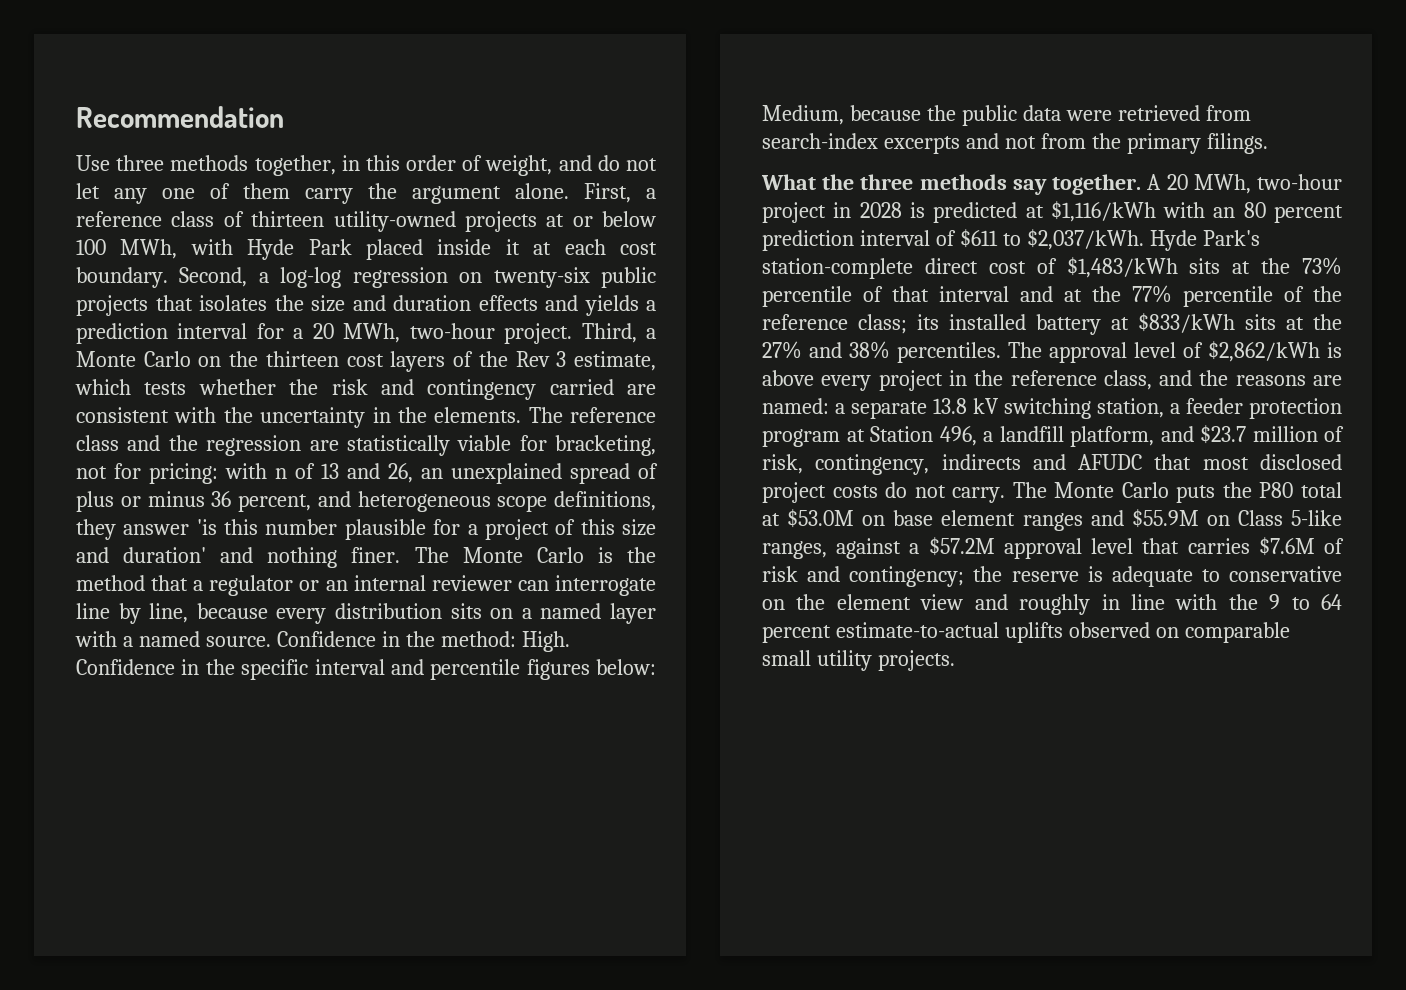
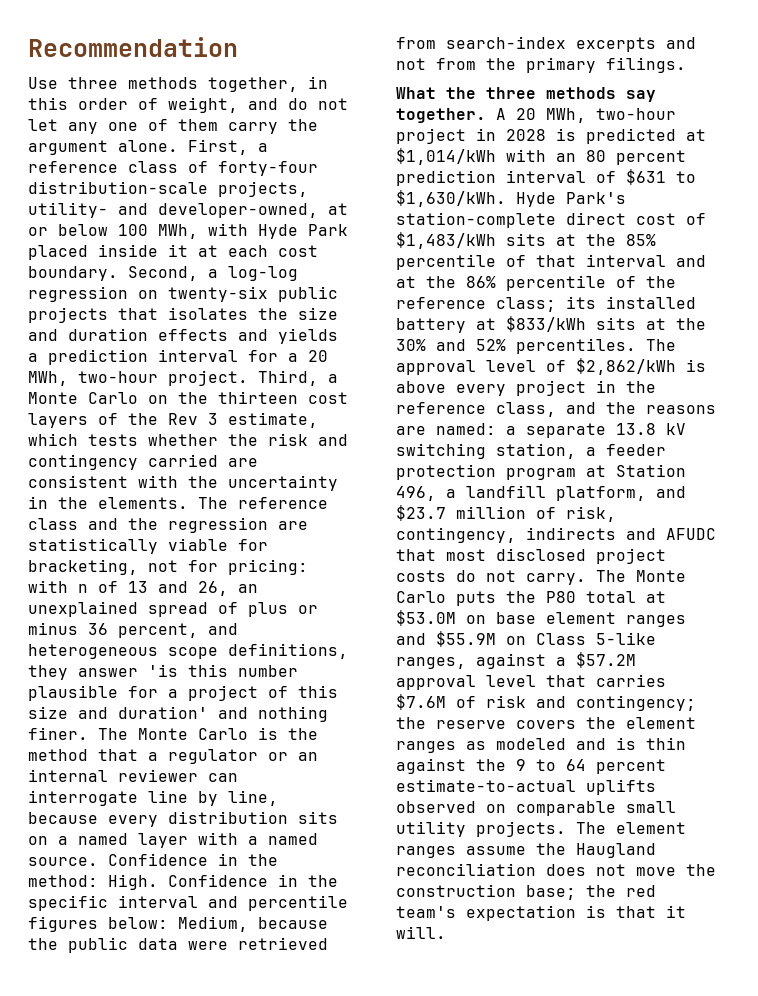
[251,211,537,232] thirteen utility-owned projects -> [218,161,318,176] [28,181,308,197] [28,202,318,218] forty-four distribution-scale projects, utility- and developer-owned,
[1050,201,1156,222] $1,116/kWh -> [396,148,496,165] $1,014/kWh
[959,229,1144,250] $611 to $2,037/kWh. -> [626,169,696,185] [396,190,506,207] $631 to $1,630/kWh.
[1302,257,1342,275] 73% -> [626,234,656,246] 85%
[1132,285,1172,303] 77% -> [466,276,496,288] 86%
[762,341,890,359] 27% and 38% -> [396,339,506,351] 30% and 52%
[1087,566,1342,587] [762,594,1218,615] is adequate to conservative on the element view and roughly in line with -> [516,717,696,729] [396,737,686,753] [396,758,466,774] covers the element ranges as modeled and is thin against
(955, 660) none -> [576,822,686,834] [396,843,656,858] [396,863,716,876] [396,884,656,900] [396,905,686,921] [396,926,446,939] The element ranges assume the Haugland reconciliation does not move the construction base; the red team's expectation is that it will.

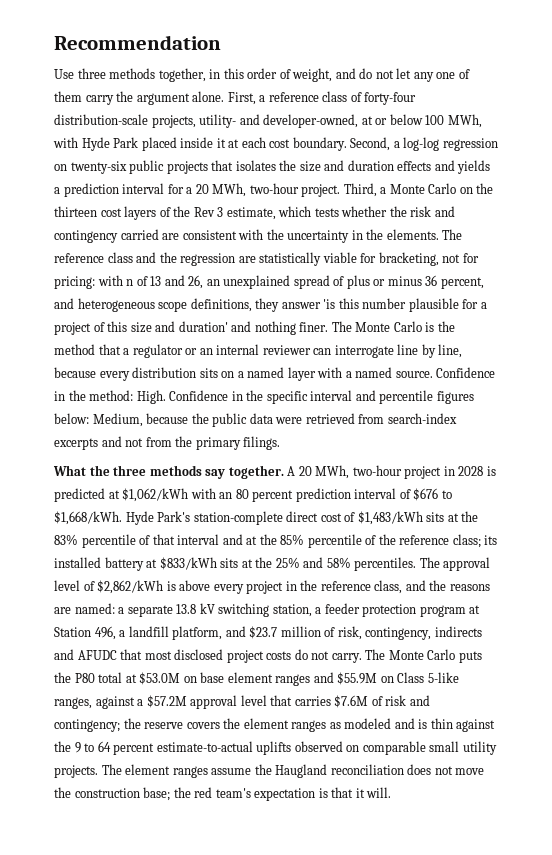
[396,148,496,165] $1,014/kWh -> [122,488,189,502] $1,062/kWh
[626,169,696,185] [396,190,506,207] $631 to $1,630/kWh. -> [413,488,452,501] [54,511,122,525] $676 to $1,668/kWh.
[626,234,656,246] 85% -> [54,534,78,545] 83%
[466,276,496,288] 86% -> [280,534,305,545] 85%
[396,339,506,351] 30% and 52% -> [275,557,351,568] 25% and 58%

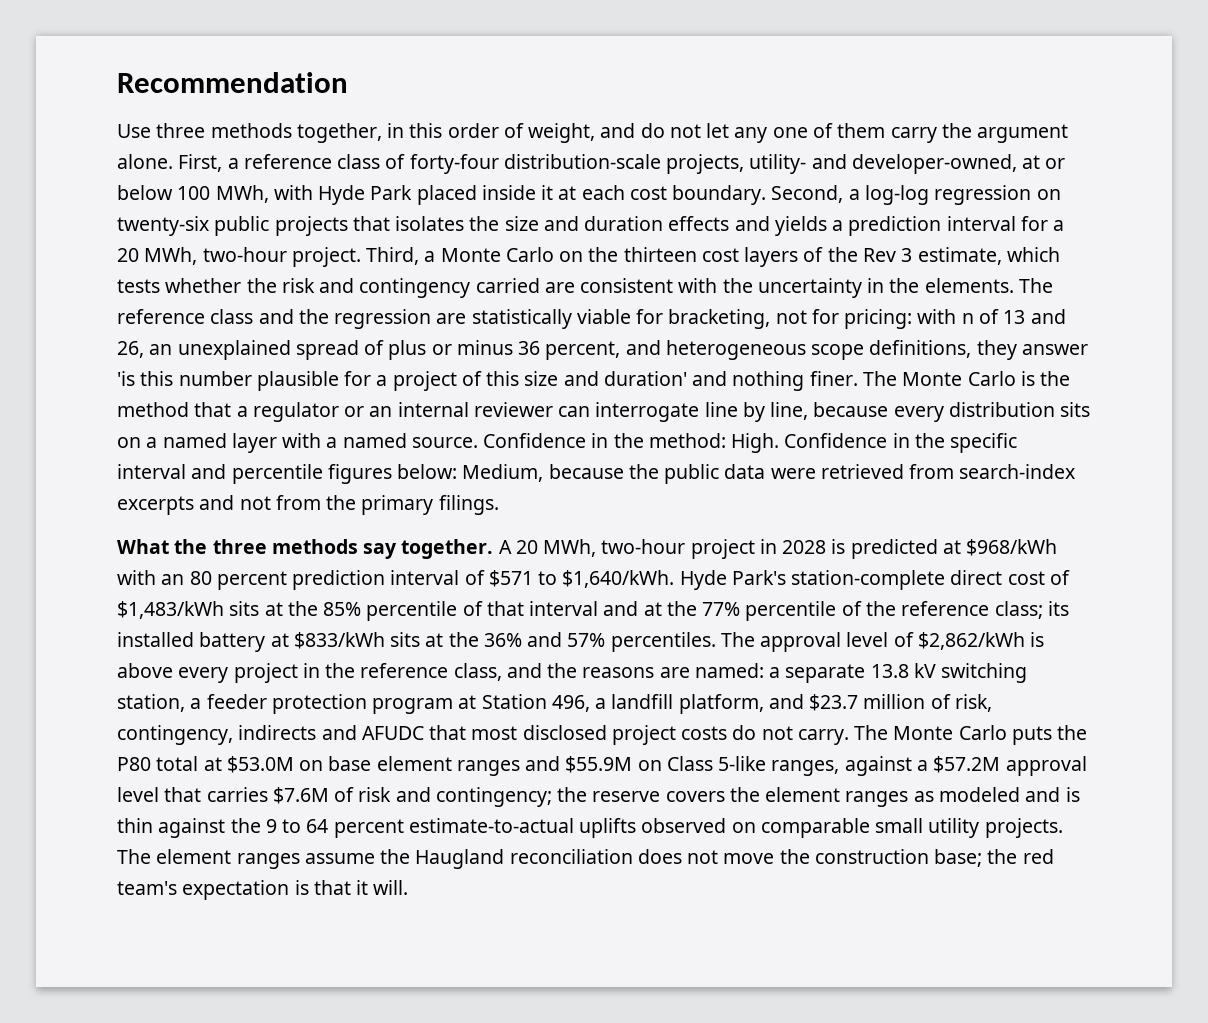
[122,488,189,502] $1,062/kWh -> [966,539,1058,556] $968/kWh
[413,488,452,501] [54,511,122,525] $676 to $1,668/kWh. -> [488,570,675,588] $571 to $1,640/kWh.
[54,534,78,545] 83% -> [323,602,362,616] 85%
[280,534,305,545] 85% -> [702,602,741,616] 77%
[275,557,351,568] 25% and 58% -> [483,632,606,647] 36% and 57%

